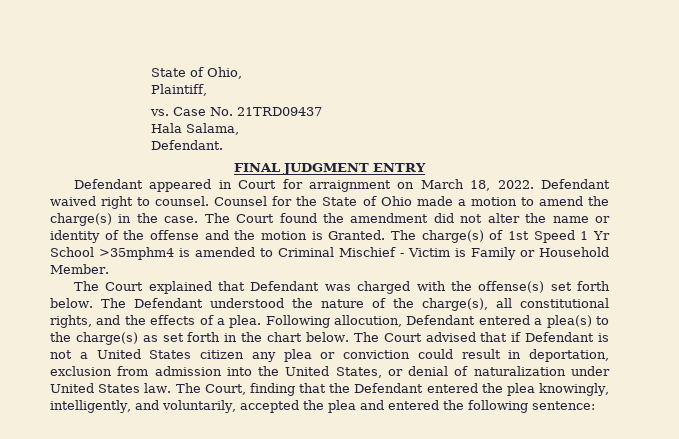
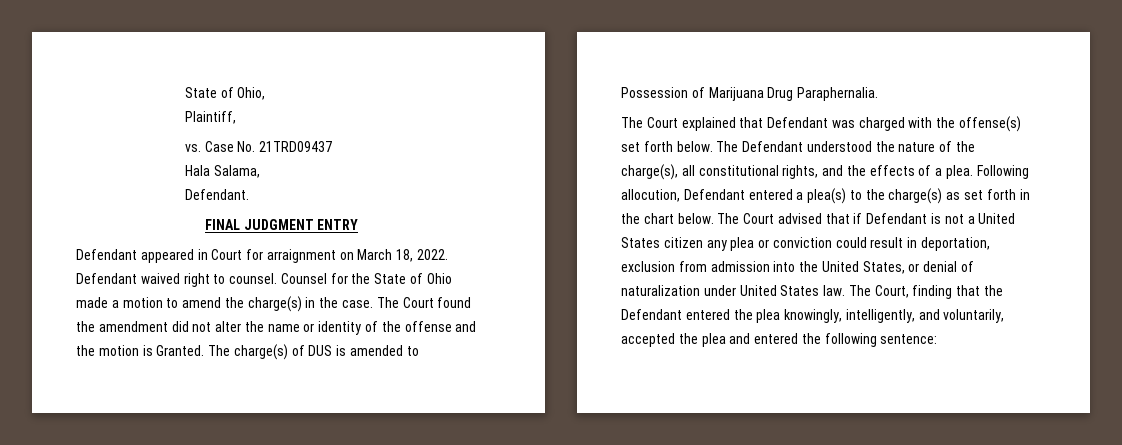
[508,230,610,243] [50,247,609,260] [50,264,109,274] 1st Speed 1 Yr School >35mphm4 is amended to Criminal Mischief - Victim is Family or Household Member. -> [308,345,419,356] [621,87,879,101] DUS is amended to Possession of Marijuana Drug Paraphernalia.

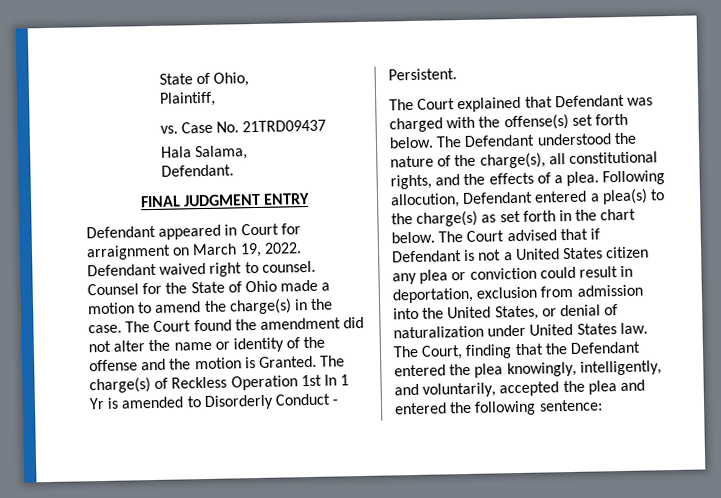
[396,249,414,262] 18, -> [239,242,262,258] 19,
[308,345,419,356] [621,87,879,101] DUS is amended to Possession of Marijuana Drug Paraphernalia. -> [171,374,350,391] [89,393,339,411] [388,68,457,81] Reckless Operation 1st In 1 Yr is amended to Disorderly Conduct - Persistent.

